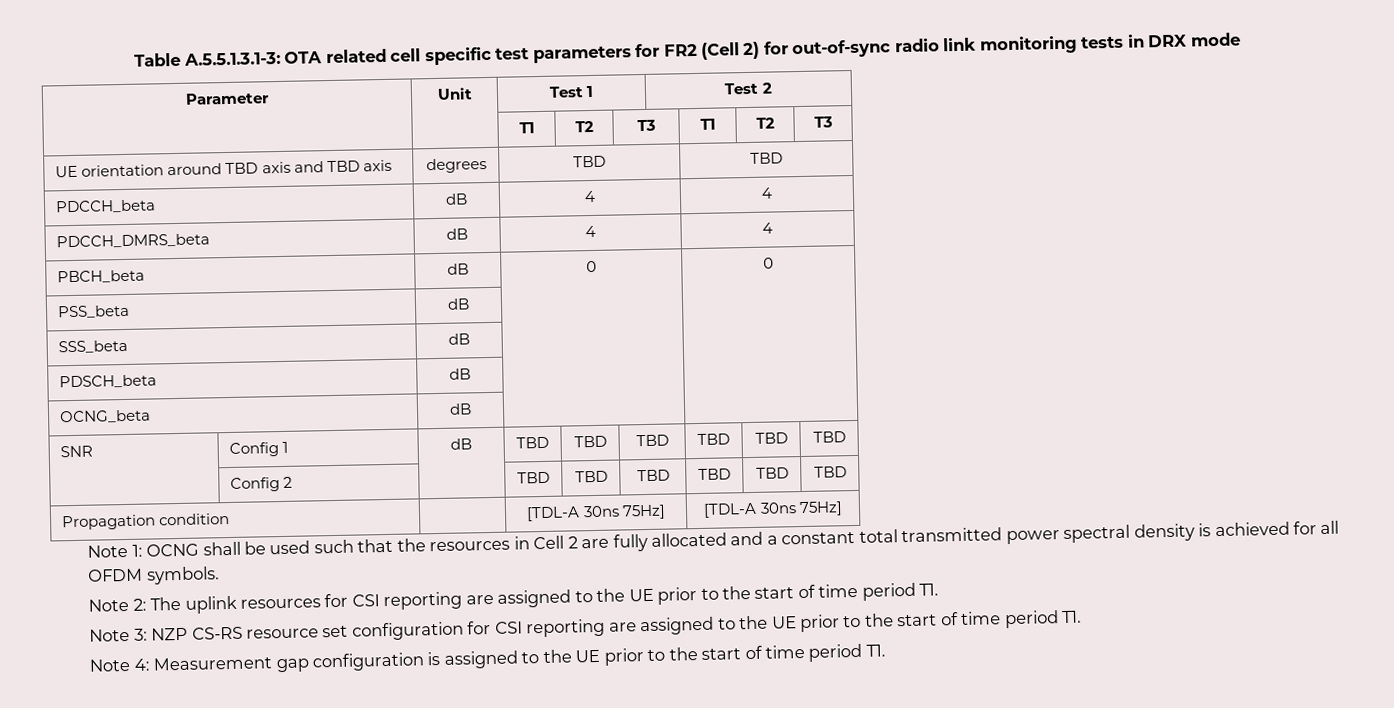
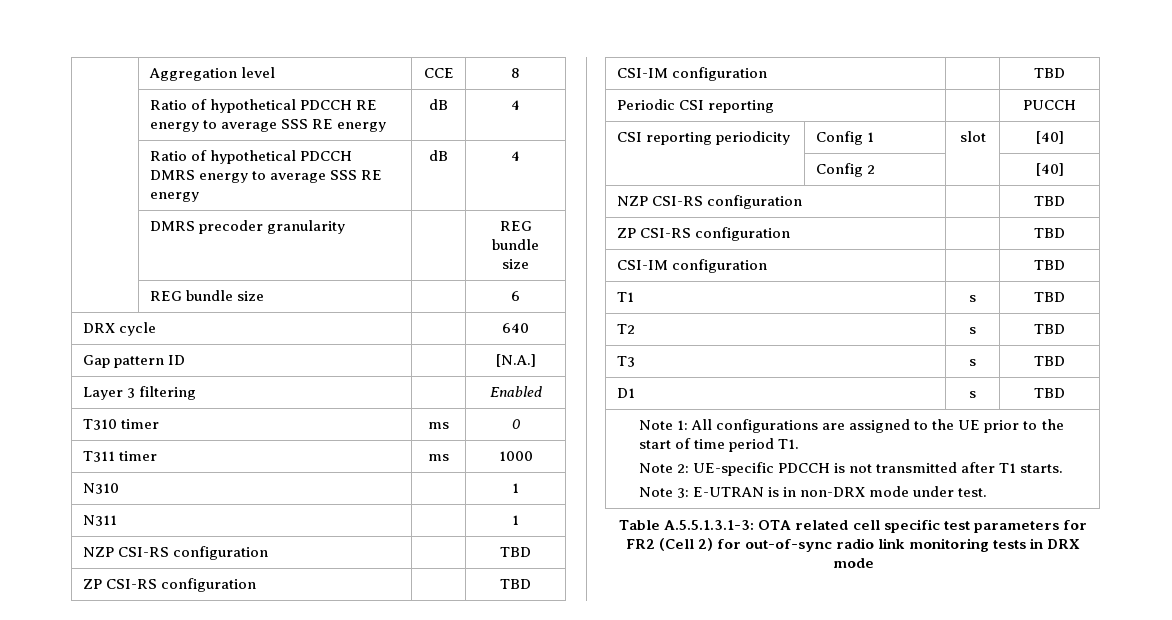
(134, 59) none -> [148,67,275,81] [423,68,454,78] [511,68,520,78] [149,99,377,113] [149,119,386,132] [429,99,448,110] [511,100,520,110] [149,150,352,164] [149,170,382,183] [149,192,199,202] [429,150,448,161] [511,151,520,161] [149,220,345,234] [499,221,532,231] [492,239,539,250] [502,259,529,269] [149,290,264,301] [511,291,520,301] [82,322,156,336] [502,323,529,333] [82,355,185,368] [495,354,536,367] [82,386,196,400] [489,386,542,397] [82,419,159,430] [428,422,449,429] [511,419,520,429] [82,451,157,462] [428,454,449,461] [498,451,533,461] [82,483,119,494] [512,483,519,493] [82,515,117,526] [512,515,519,525] [82,546,268,560] [500,547,531,557] [82,578,256,592] [500,579,531,589] [616,67,767,81] [1034,68,1065,78] [616,99,774,113] [1023,100,1076,110] [616,131,790,145] [815,131,874,145] [959,131,986,142] [1035,131,1064,144] [815,163,875,177] [1035,163,1064,176] [616,195,802,209] [1034,196,1065,206] [616,227,790,241] [1034,228,1065,238] [616,259,767,273] [1034,260,1065,270] [616,292,634,302] [969,295,976,302] [1034,292,1065,302] [616,324,635,334] [969,327,976,334] [1034,324,1065,334] [616,356,635,367] [969,359,976,366] [1034,356,1065,366] [616,388,635,398] [969,391,976,398] [1034,388,1065,398] [638,419,1064,433] [638,438,800,452] [638,462,1064,476] [638,486,988,498] | Aggregation level | CCE | 8 // | Ratio of hypothetical PDCCH RE energy to average SSS RE energy | dB | 4 // | Ratio of hypothetical PDCCH DMRS energy to average SSS RE energy | dB | 4 // | DMRS precoder granularity | | REG bundle size // | REG bundle size | | 6 // DRX cycle | | 640 // Gap pattern ID | | [N.A.] // Layer 3 filtering | | Enabled // T310 timer | ms | 0 // T311 timer | ms | 1000 // N310 | | 1 // N311 | | 1 // NZP CSI-RS configuration | | TBD // ZP CSI-RS configuration | | TBD // CSI-IM configuration | | TBD // Periodic CSI reporting | | PUCCH // CSI reporting periodicity | Config 1 | slot | [40] // | Config 2 | | [40] // NZP CSI-RS configuration | | TBD // ZP CSI-RS configuration | | TBD // CSI-IM configuration | | TBD // T1 | s | TBD // T2 | s | TBD // T3 | s | TBD // D1 | s | TBD // Note 1: All configurations are assigned to the UE prior to the start of time period T1. // Note 2: UE-specific PDCCH is not transmitted after T1 starts. // Note 3: E-UTRAN is in non-DRX mode under test. //
[185,92,270,105] [436,87,473,100] [548,85,595,98] [724,82,773,95] [518,122,535,134] [574,120,594,133] [636,119,656,132] [699,118,716,130] [755,117,775,129] [813,116,833,128] [55,159,392,178] [425,158,487,174] [573,155,606,168] [750,152,783,164] [55,199,157,214] [445,193,468,205] [584,190,596,203] [761,187,773,199] [56,233,211,249] [446,228,468,240] [585,225,596,238] [762,222,773,234] [57,269,146,284] [447,263,469,275] [586,260,597,273] [763,257,774,269] [57,304,131,319] [447,298,470,310] [58,339,129,354] [448,333,470,345] [59,374,158,389] [449,368,471,380] [59,409,152,424] [449,403,472,415] [60,445,94,458] [229,441,289,457] [450,438,472,450] [516,436,549,449] [573,435,607,448] [635,434,669,447] [697,433,730,446] [754,432,788,444] [812,431,846,443] [230,476,294,492] [517,471,550,484] [574,470,608,483] [636,469,670,482] [698,468,731,480] [755,467,789,479] [813,466,847,478] [61,512,231,531] [526,504,666,522] [703,501,843,518] [87,520,1340,558] [88,566,220,585] [88,582,940,614] [89,610,1083,642] [89,643,886,673] // Parameter | Unit | Test 1 | Test 2 // | | T1 | T2 | T3 | T1 | T2 | T3 // UE orientation around TBD axis and TBD axis | degrees | TBD | TBD // PDCCH_beta | dB | 4 | 4 // PDCCH_DMRS_beta | dB | 4 | 4 // PBCH_beta | dB | 0 | 0 // PSS_beta | dB | | // SSS_beta | dB | | // PDSCH_beta | dB | | // OCNG_beta | dB | | // SNR | Config 1 | dB | TBD | TBD | TBD | TBD | TBD | TBD // | Config 2 | | TBD | TBD | TBD | TBD | TBD | TBD // Propagation condition | | [TDL-A 30ns 75Hz] | [TDL-A 30ns 75Hz] // Note 1: OCNG shall be used such that the resources in Cell 2 are fully allocated and a constant total transmitted power spectral density is achieved for all OFDM symbols. // Note 2: The uplink resources for CSI reporting are assigned to the UE prior to the start of time period T1. // Note 3: NZP CS-RS resource set configuration for CSI reporting are assigned to the UE prior to the start of time period T1. // Note 4: Measurement gap configuration is assigned to the UE prior to the start of time period T1. -> (874, 563) none

